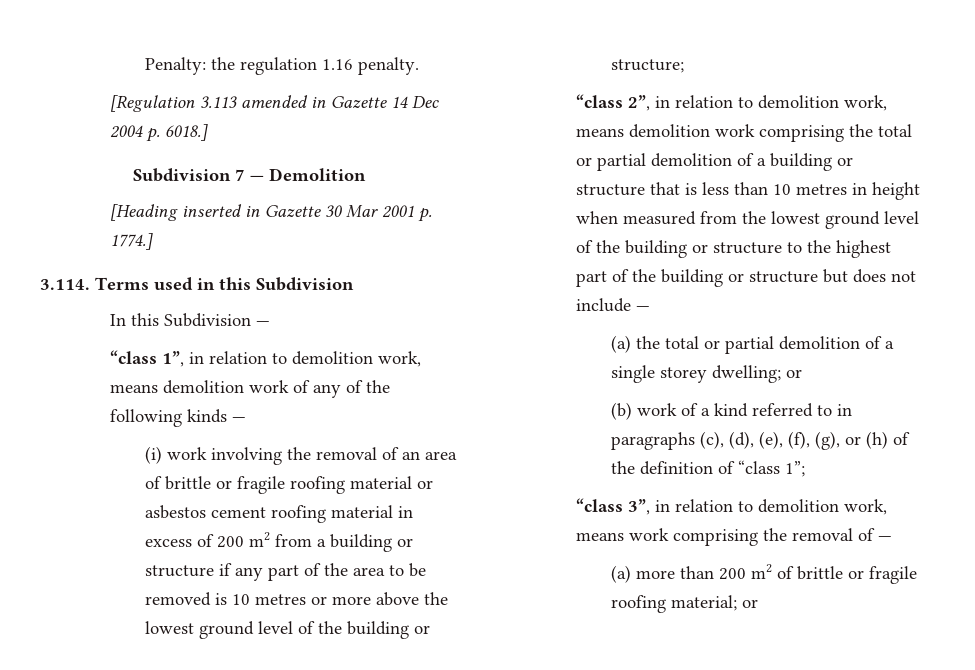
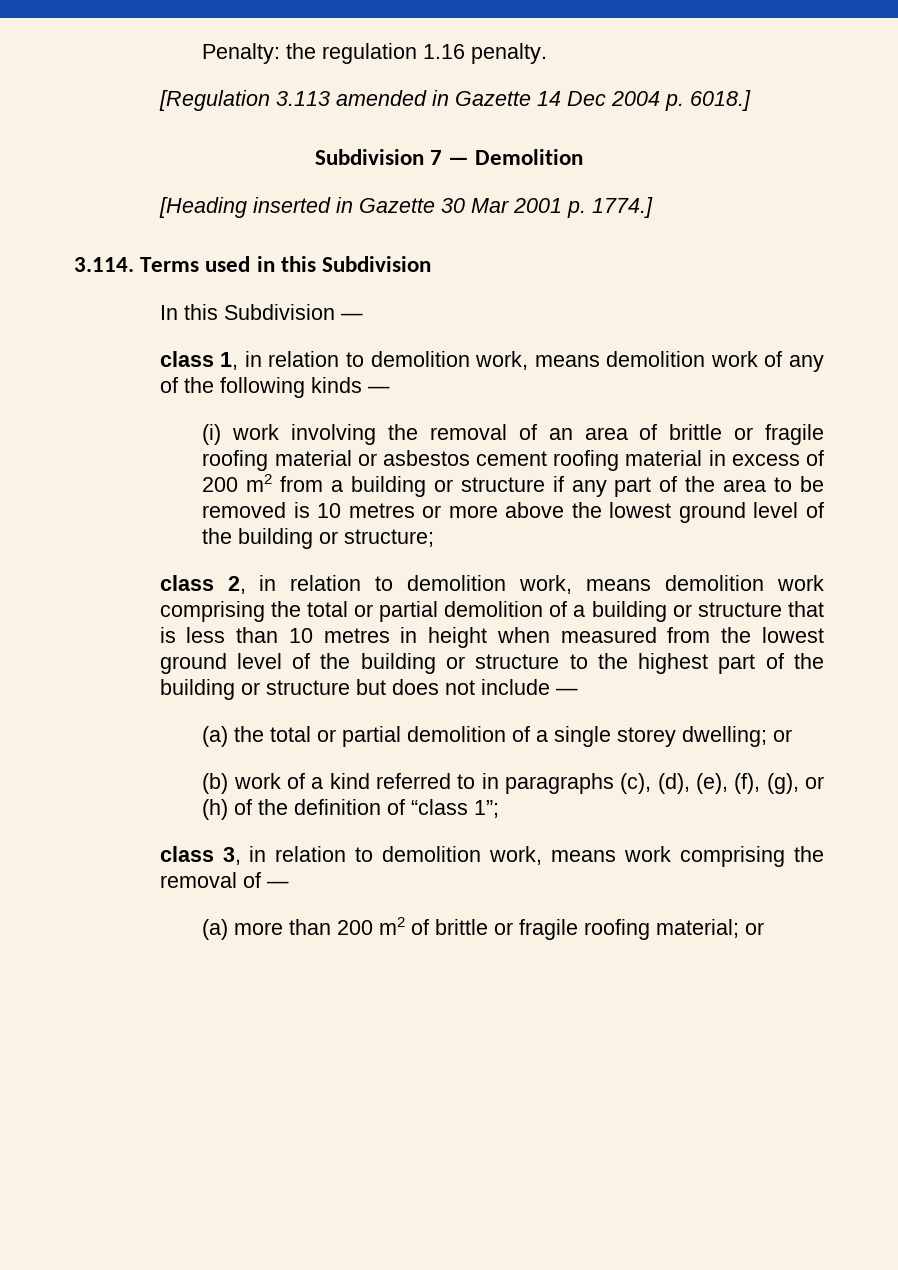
[109,350,184,367] “class 1”, -> [159,351,239,370] class 1,
[575,94,650,111] “class 2”, -> [159,575,246,594] class 2,
[575,498,650,515] “class 3”, -> [159,846,241,865] class 3,

